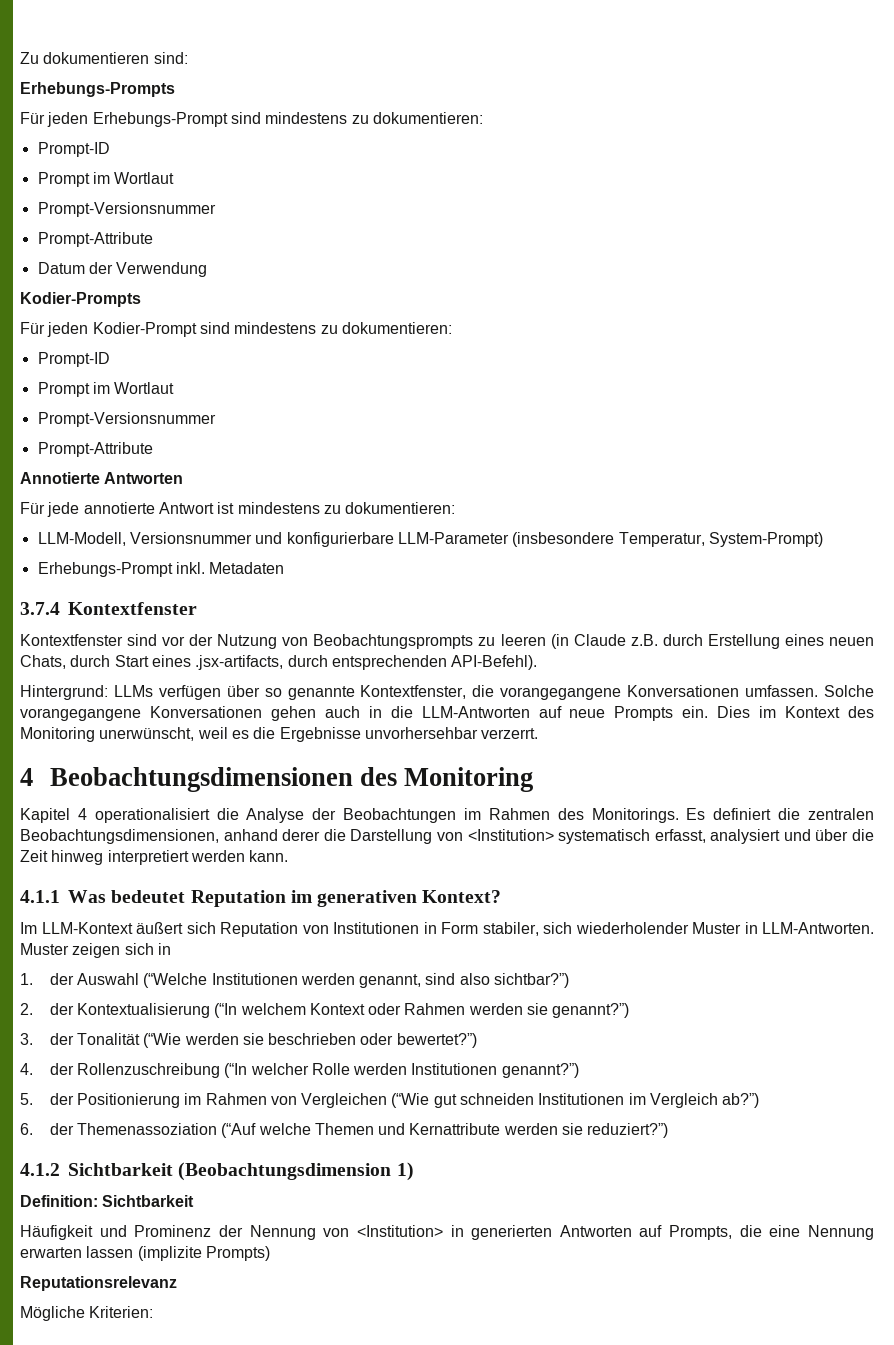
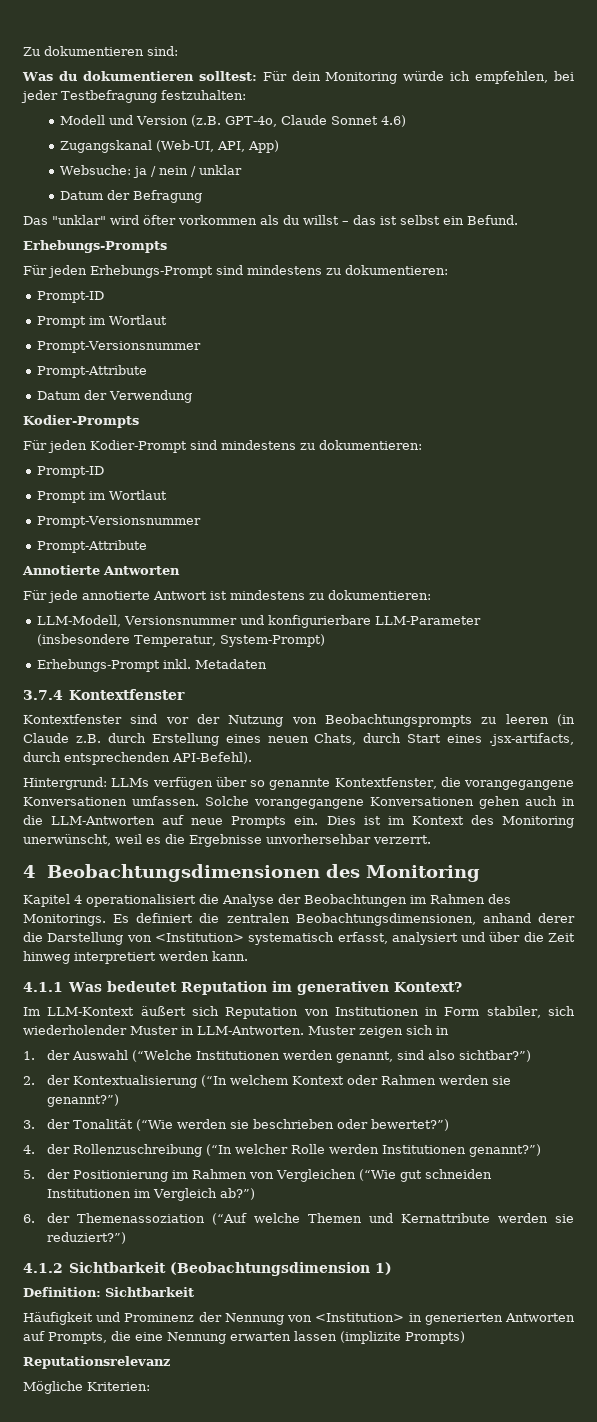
(188, 58) none -> [22,71,574,84] [21,90,246,103] [60,115,407,127] [60,140,280,153] [60,165,243,178] [60,190,203,203] [23,215,518,225] // Was du dokumentieren solltest: Für dein Monitoring würde ich empfehlen, bei jeder Testbefragung festzuhalten: // Modell und Version (z.B. GPT-4o, Claude Sonnet 4.6) // Zugangskanal (Web-UI, API, App) // Websuche: ja / nein / unklar // Datum der Befragung // Das "unklar" wird öfter vorkommen als du willst – das ist selbst ein Befund.
(751, 712) none -> [363,816,381,825] ist

